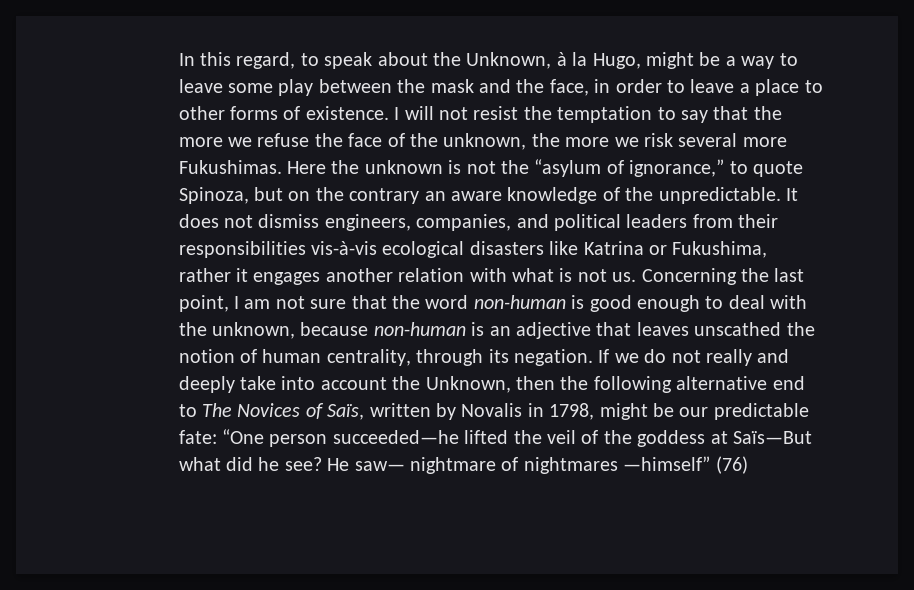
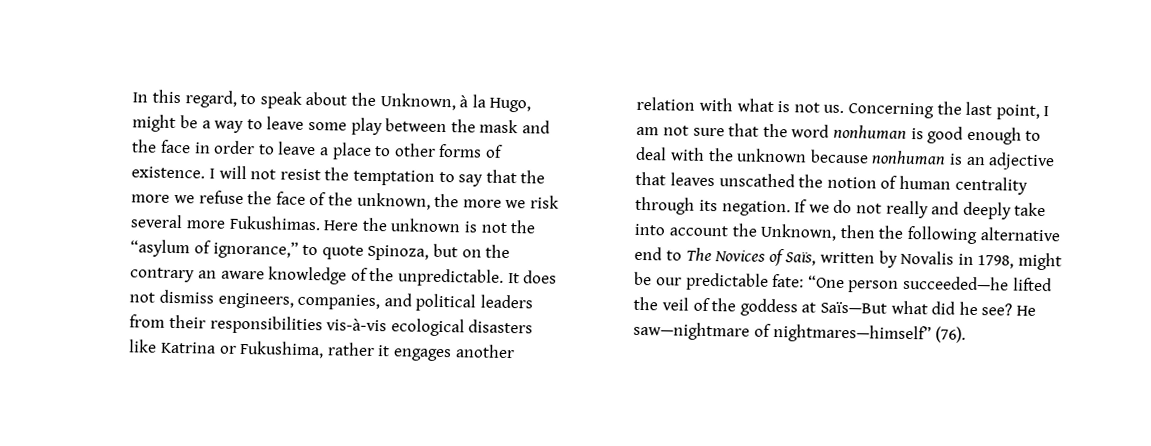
[549,79,589,96] face, -> [161,139,192,154] face
[473,295,566,309] non-human -> [833,124,908,140] nonhuman
[211,322,466,339] unknown, because non-human -> [736,148,947,166] unknown because nonhuman
[326,349,411,366] centrality, -> [954,176,1028,195] centrality
[354,456,748,474] saw— nightmare of nightmares —himself” (76) -> [633,321,967,344] saw—nightmare of nightmares—himself” (76).

